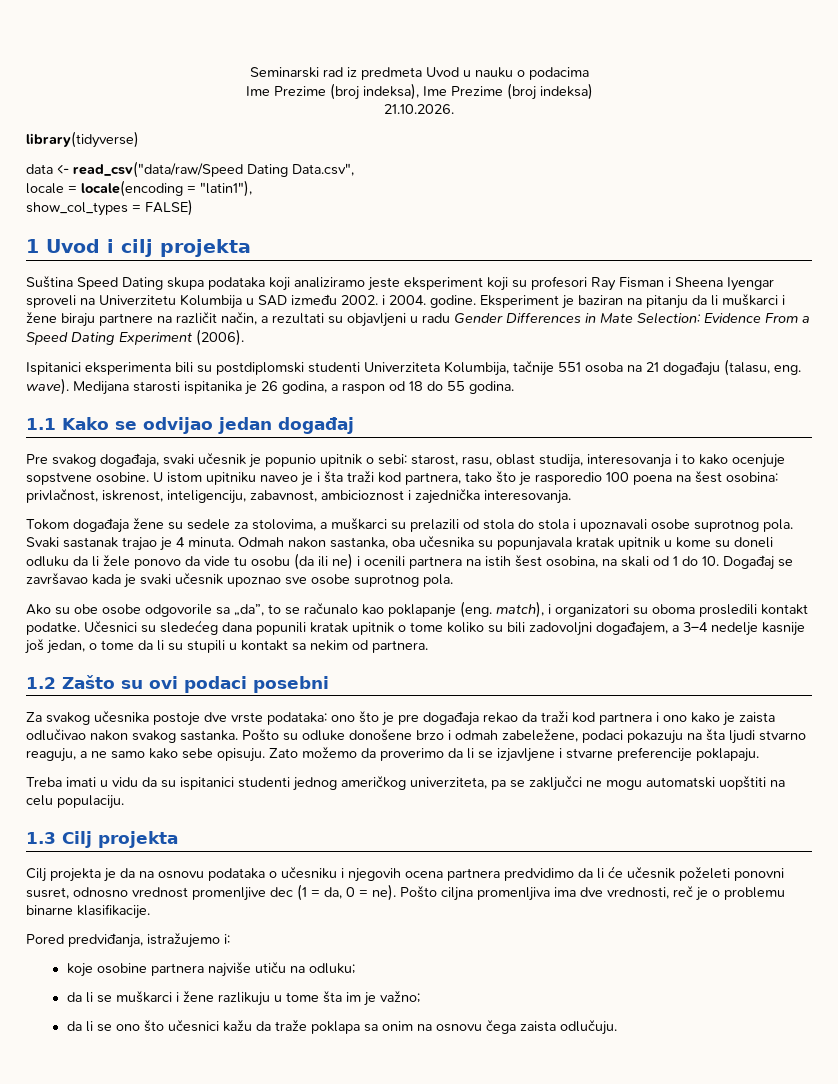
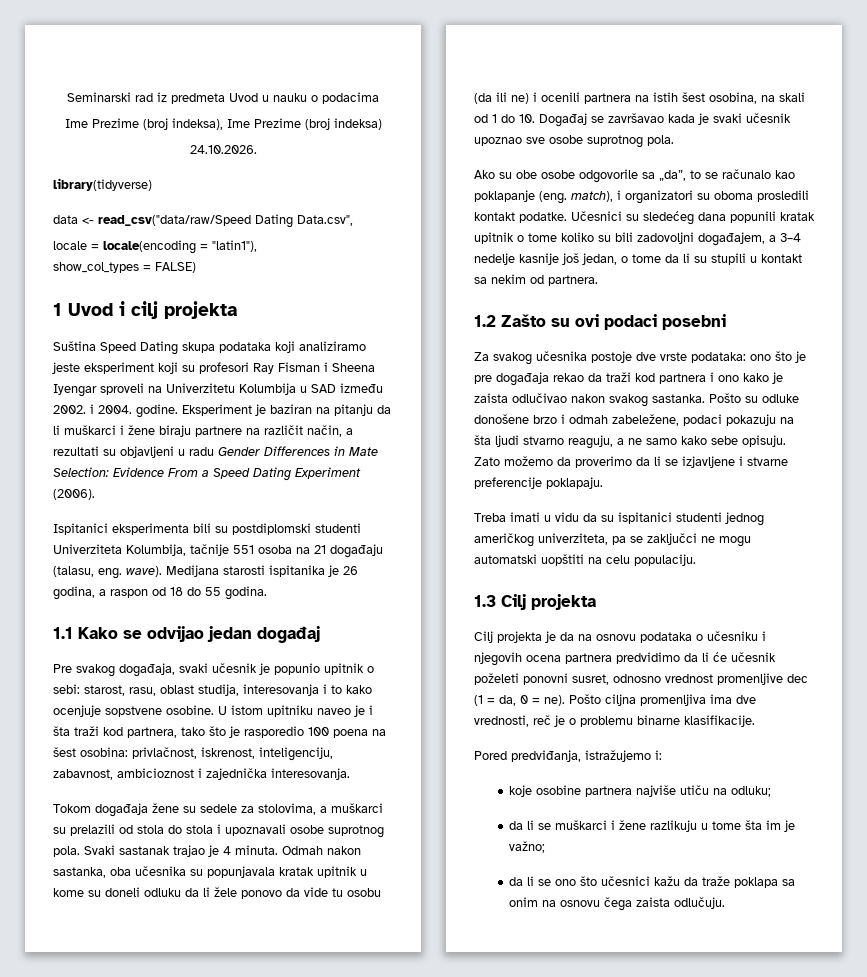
[384,104,454,114] 21.10.2026. -> [189,145,257,154] 24.10.2026.

